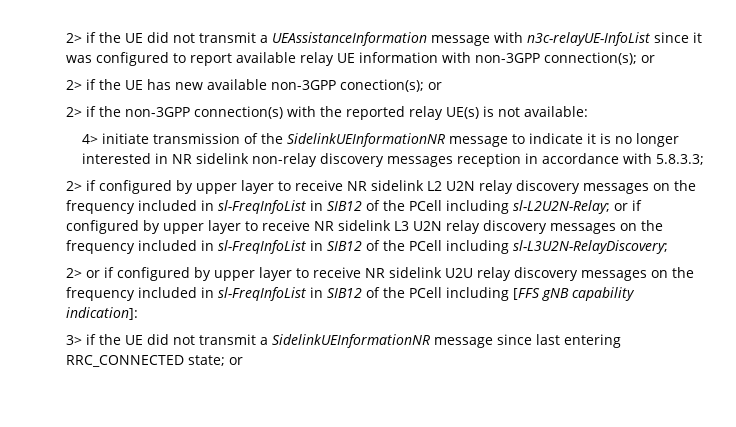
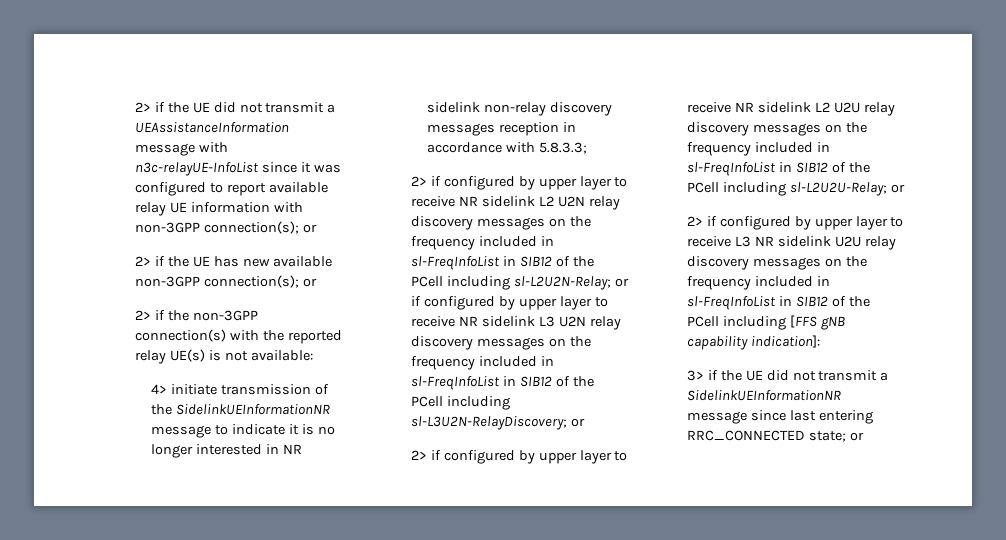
[340,79,425,92] conection(s); -> [203,275,299,288] connection(s);
[66,267,443,281] // 2> or if configured by upper layer to receive NR sidelink -> [570,418,585,427] [410,450,628,464] [686,102,895,116] [686,122,867,136] [686,142,830,156] [686,162,870,176] [686,182,905,196] [686,216,904,230] [686,236,831,247] or // 2> if configured by upper layer to receive NR sidelink L2 U2U relay discovery messages on the frequency included in sl-FreqInfoList in SIB12 of the PCell including sl-L2U2U-Relay; or // 2> if configured by upper layer to receive L3 NR sidelink

